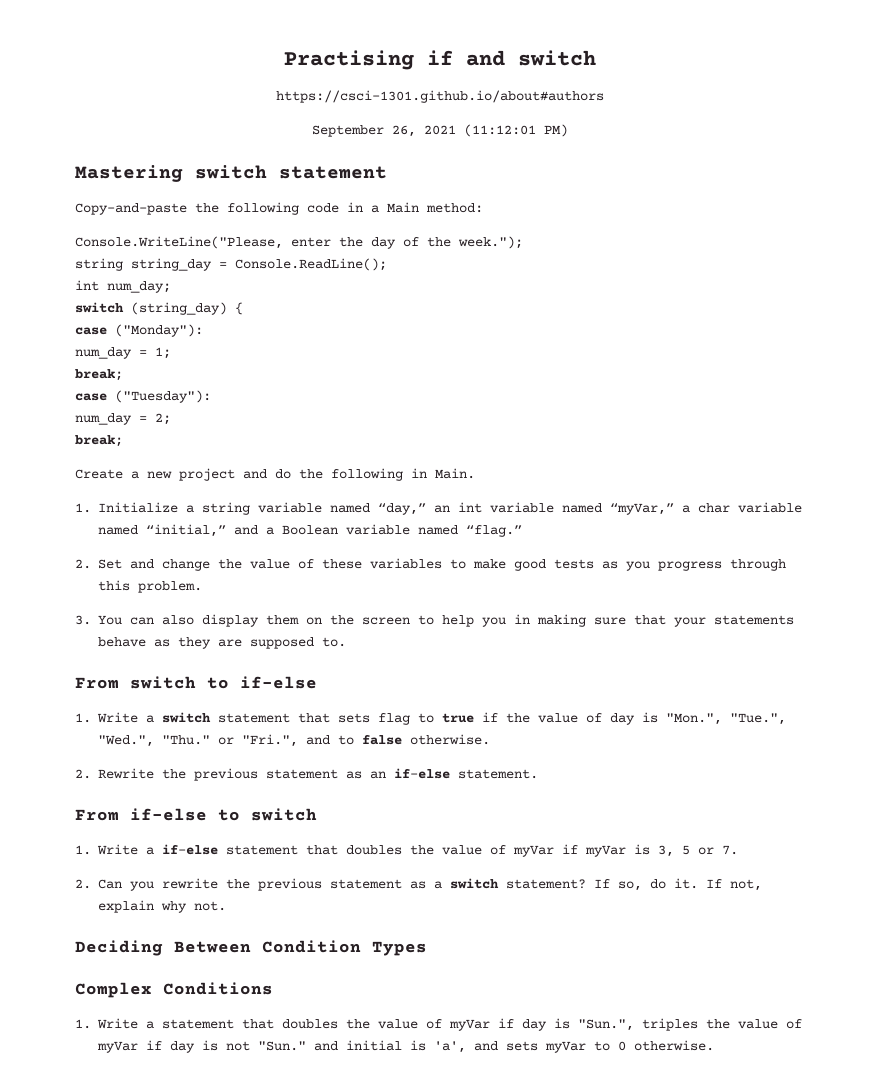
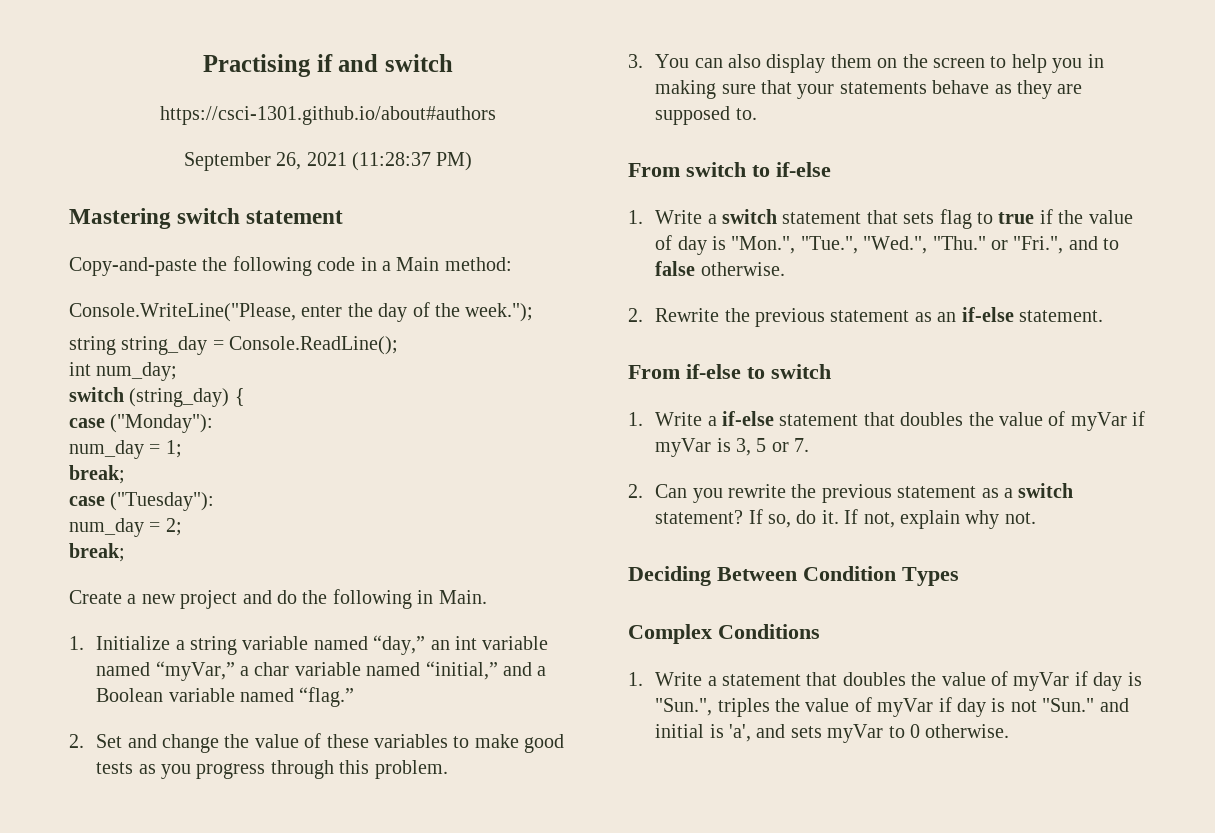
[464,124,536,137] (11:12:01 -> [351,152,431,171] (11:28:37

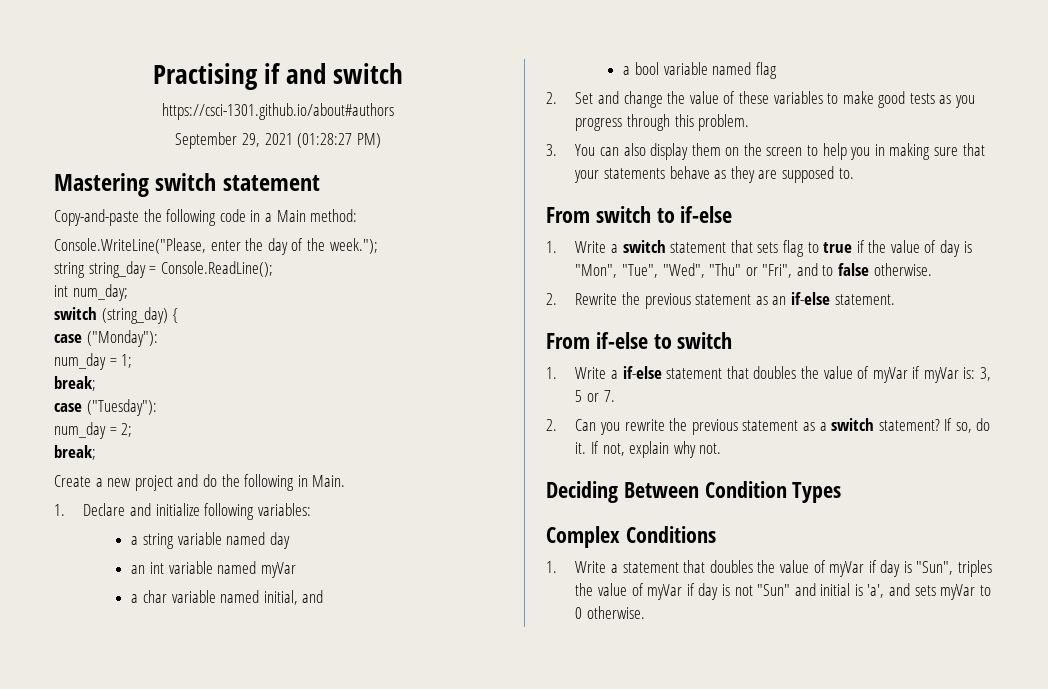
[276,152,431,171] 26, 2021 (11:28:37 -> [241,133,353,148] 29, 2021 (01:28:27
[96,636,171,650] Initialize -> [83,503,311,520] Declare and initialize following variables: //
[373,635,426,655] “day,” -> [269,532,290,549] day //
[155,661,235,681] “myVar,” -> [260,562,296,578] myVar //
[425,661,547,680] [96,687,355,707] “initial,” and a Boolean variable named “flag.” -> [263,590,324,605] [623,62,777,79] initial, and // a bool variable named flag
[731,236,1064,254] "Mon.", "Tue.", "Wed.", "Thu." or "Fri.", -> [575,263,793,278] "Mon", "Tue", "Wed", "Thu" or "Fri",
[716,438,731,452] is -> [963,367,976,379] is:
[655,698,713,716] "Sun.", -> [916,561,954,575] "Sun",
[1042,698,1095,712] "Sun." -> [757,584,791,596] "Sun"

